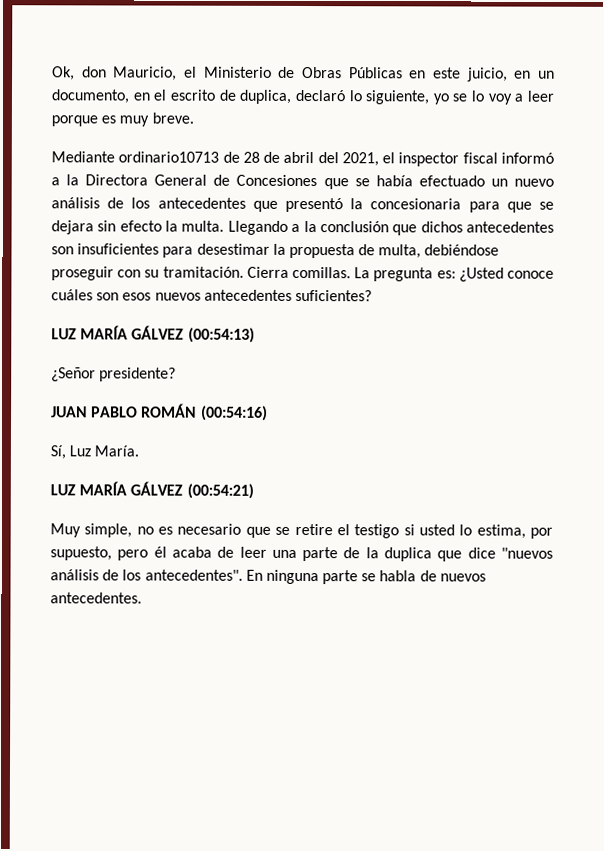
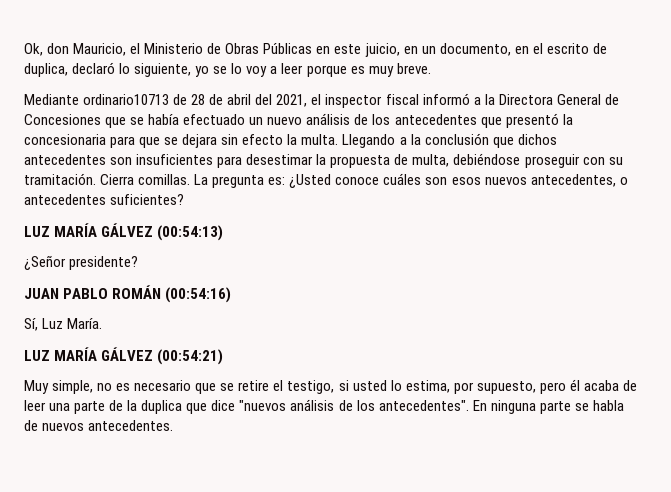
(201, 296) none -> [530,174,628,187] antecedentes, o
[354,524,400,539] testigo -> [287,380,335,394] testigo,

